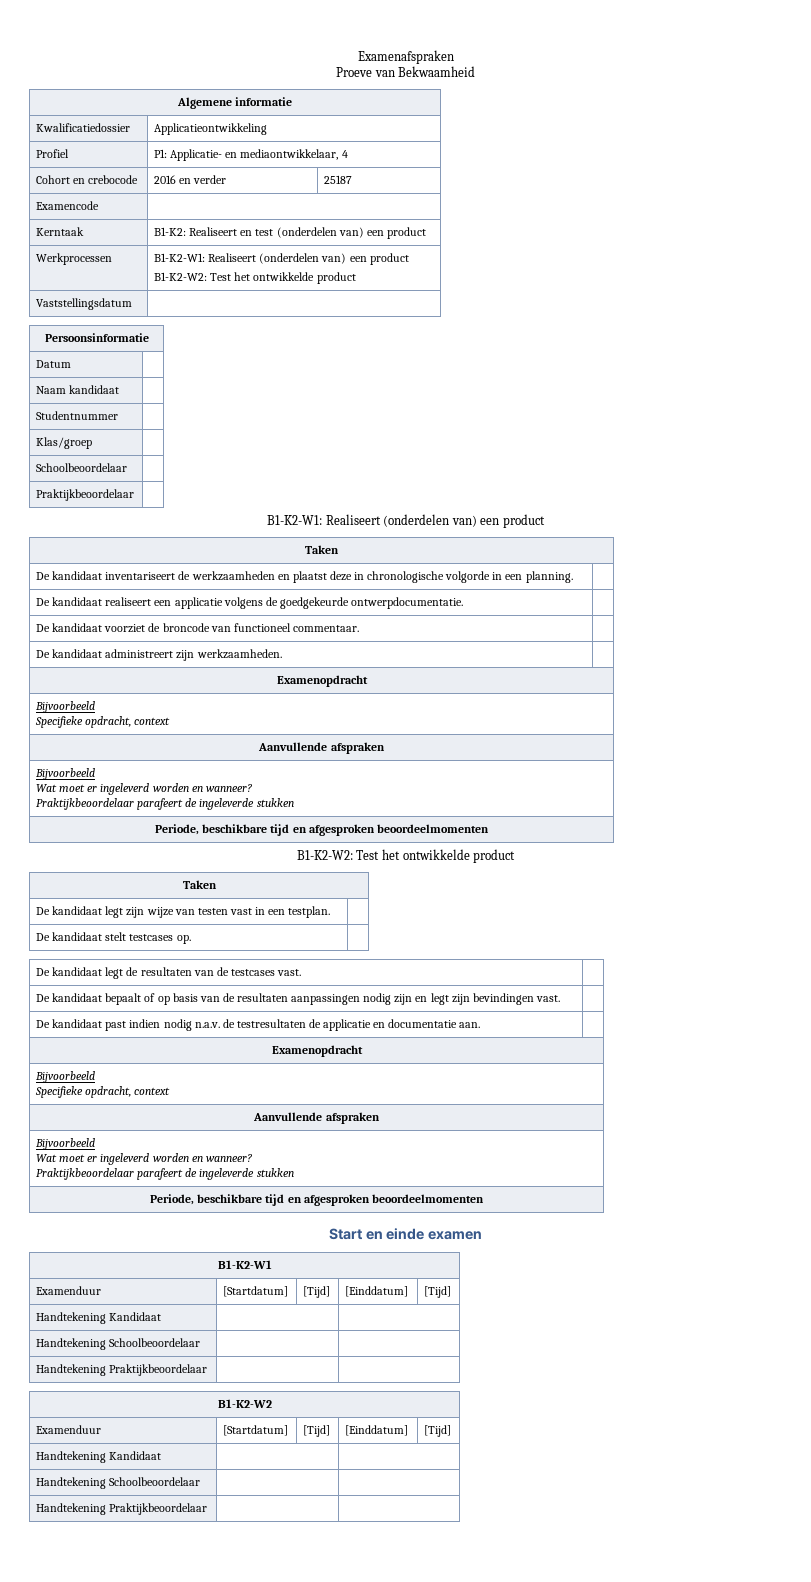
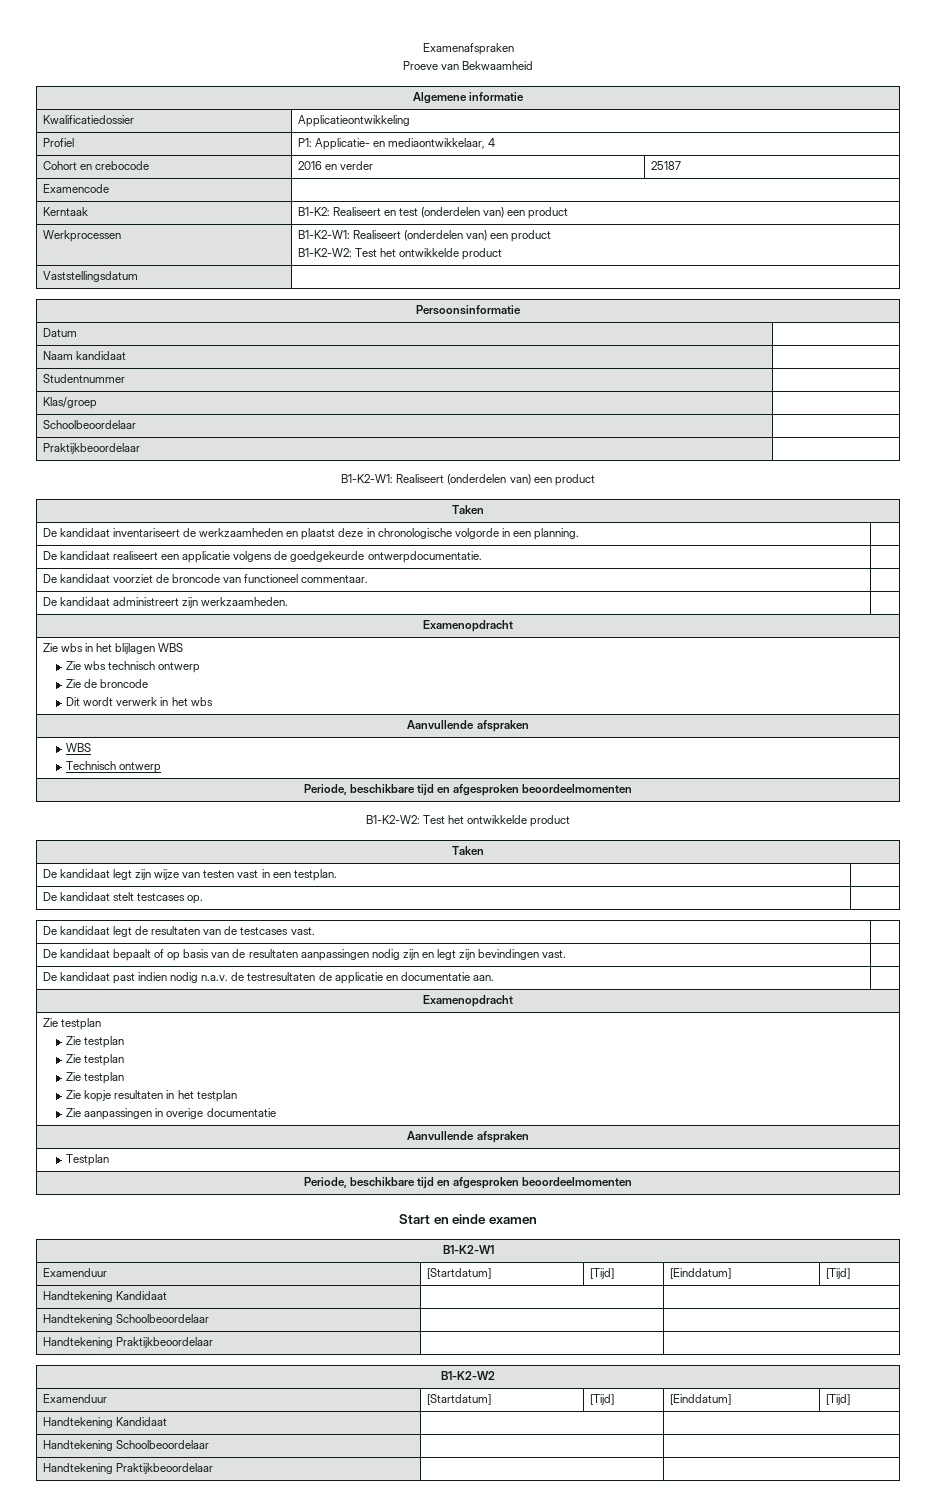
[35,701,96,713] [35,716,171,728] [258,742,385,754] [35,768,96,780] [36,783,252,795] [36,798,294,810] Bijvoorbeeld // Specifieke opdracht, context // Aanvullende afspraken // Bijvoorbeeld // Wat moet er ingeleverd worden en wanneer? // Praktijkbeoordelaar parafeert de ingeleverde stukken -> [42,643,184,654] [66,661,201,673] [66,679,149,688] [66,697,213,706] [407,720,529,732] [66,743,92,752] [66,761,162,773] Zie wbs in het blijlagen WBS // Zie wbs technisch ontwerp // Zie de broncode // Dit wordt verwerk in het wbs // Aanvullende afspraken // WBS // Technisch ontwerp
[35,1071,96,1083] [35,1086,171,1098] [253,1112,380,1124] [35,1138,96,1150] [36,1153,252,1165] [36,1168,294,1180] Bijvoorbeeld // Specifieke opdracht, context // Aanvullende afspraken // Bijvoorbeeld // Wat moet er ingeleverd worden en wanneer? // Praktijkbeoordelaar parafeert de ingeleverde stukken -> [42,1018,101,1030] [66,1036,125,1048] [66,1054,125,1066] [66,1072,125,1084] [66,1090,237,1102] [66,1108,276,1120] [407,1131,529,1143] [66,1154,110,1166] Zie testplan // Zie testplan // Zie testplan // Zie testplan // Zie kopje resultaten in het testplan // Zie aanpassingen in overige documentatie // Aanvullende afspraken // Testplan

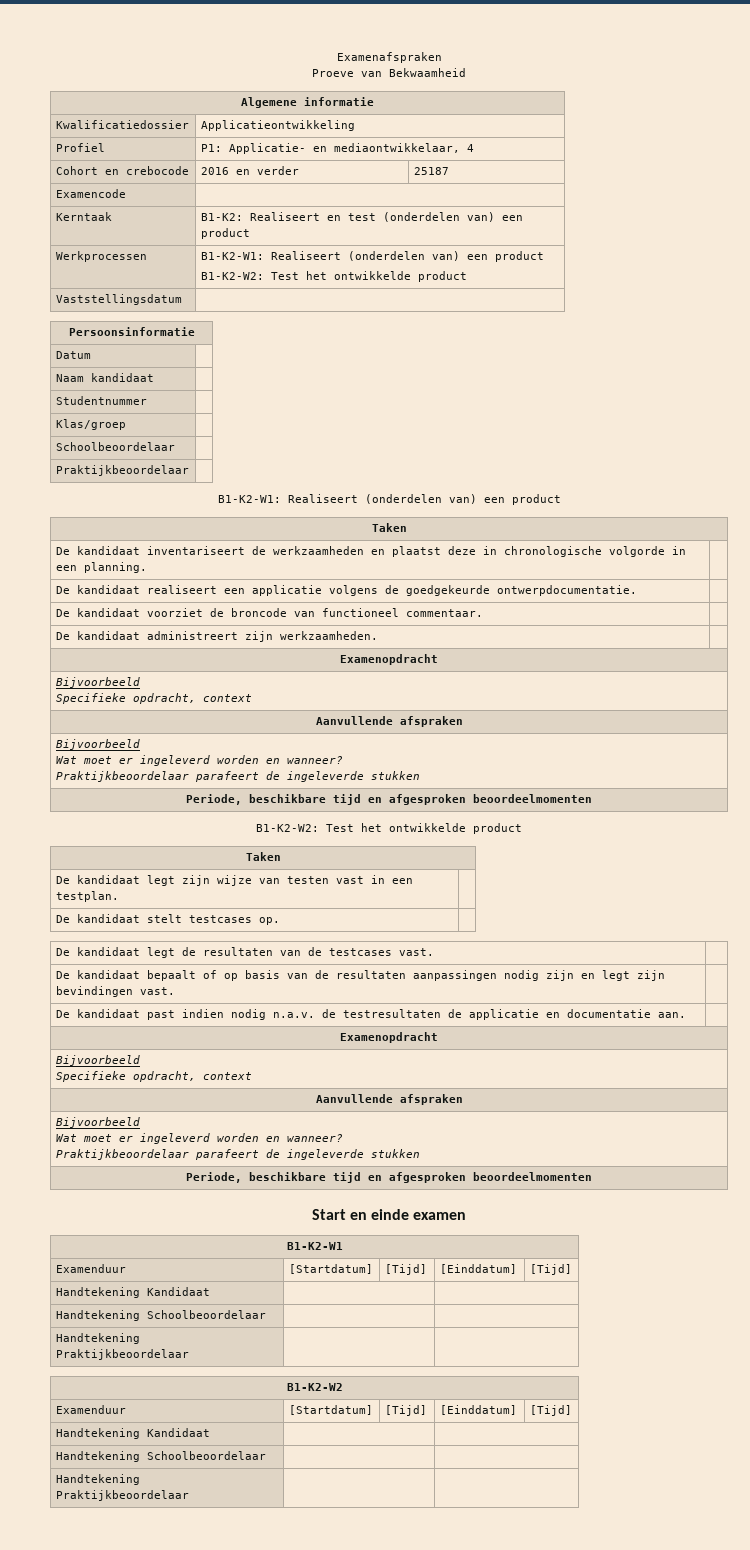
[42,643,184,654] [66,661,201,673] [66,679,149,688] [66,697,213,706] [407,720,529,732] [66,743,92,752] [66,761,162,773] Zie wbs in het blijlagen WBS // Zie wbs technisch ontwerp // Zie de broncode // Dit wordt verwerk in het wbs // Aanvullende afspraken // WBS // Technisch ontwerp -> [55,677,140,688] [55,693,252,704] [315,716,463,727] [55,739,140,750] [55,755,343,766] [55,771,420,782] Bijvoorbeeld // Specifieke opdracht, context // Aanvullende afspraken // Bijvoorbeeld // Wat moet er ingeleverd worden en wanneer? // Praktijkbeoordelaar parafeert de ingeleverde stukken
[42,1018,101,1030] [66,1036,125,1048] [66,1054,125,1066] [66,1072,125,1084] [66,1090,237,1102] [66,1108,276,1120] [407,1131,529,1143] [66,1154,110,1166] Zie testplan // Zie testplan // Zie testplan // Zie testplan // Zie kopje resultaten in het testplan // Zie aanpassingen in overige documentatie // Aanvullende afspraken // Testplan -> [55,1055,140,1066] [55,1071,252,1082] [315,1094,463,1105] [55,1117,140,1128] [55,1133,343,1144] [55,1149,420,1160] Bijvoorbeeld // Specifieke opdracht, context // Aanvullende afspraken // Bijvoorbeeld // Wat moet er ingeleverd worden en wanneer? // Praktijkbeoordelaar parafeert de ingeleverde stukken

